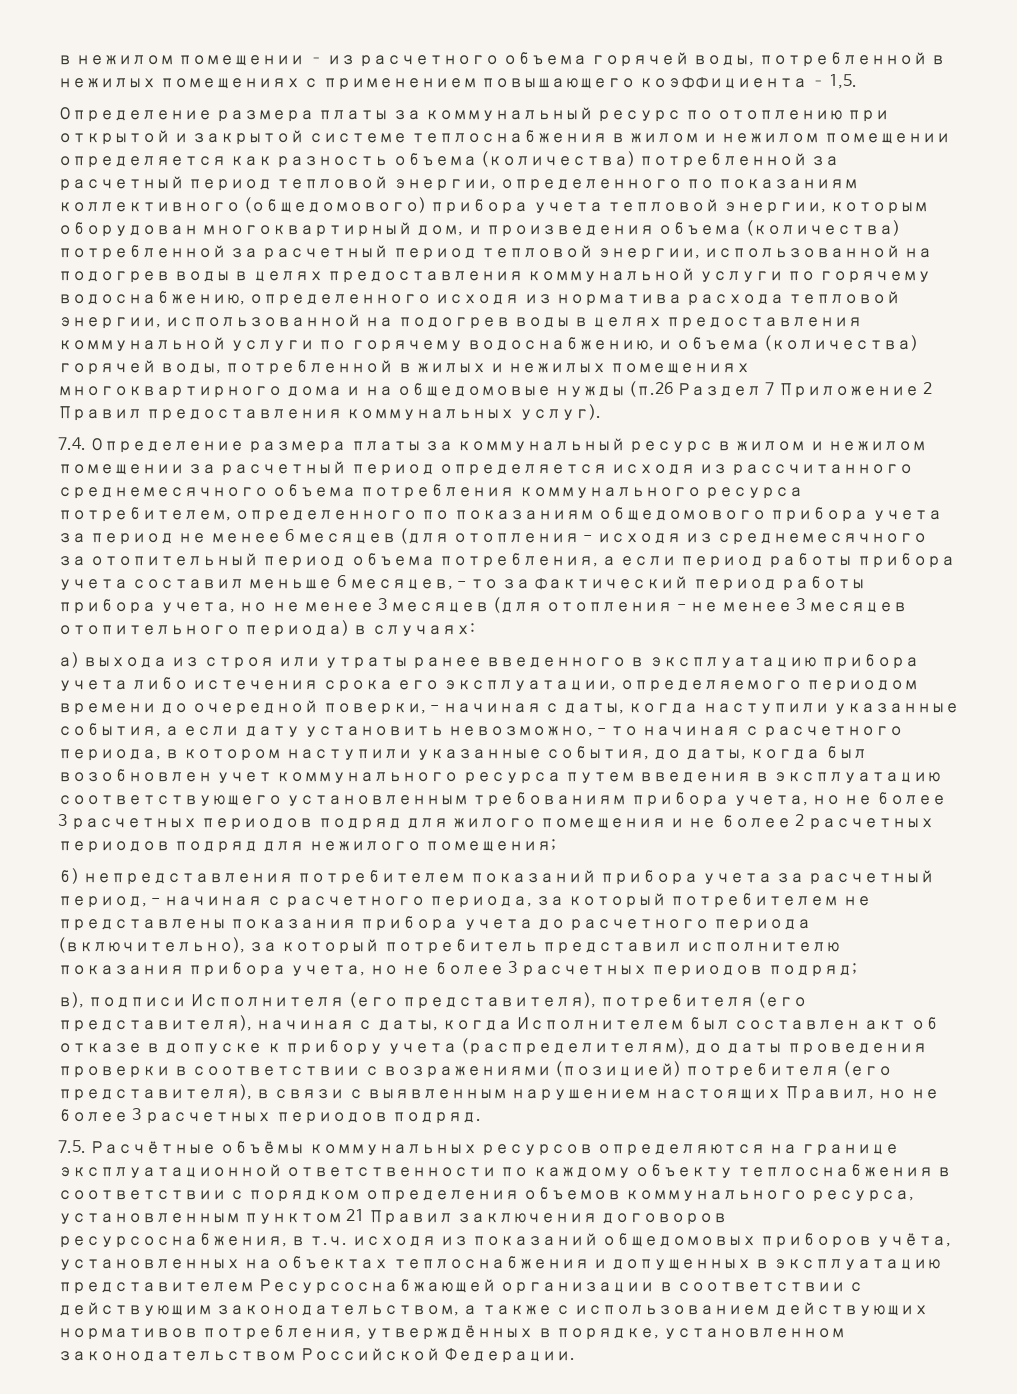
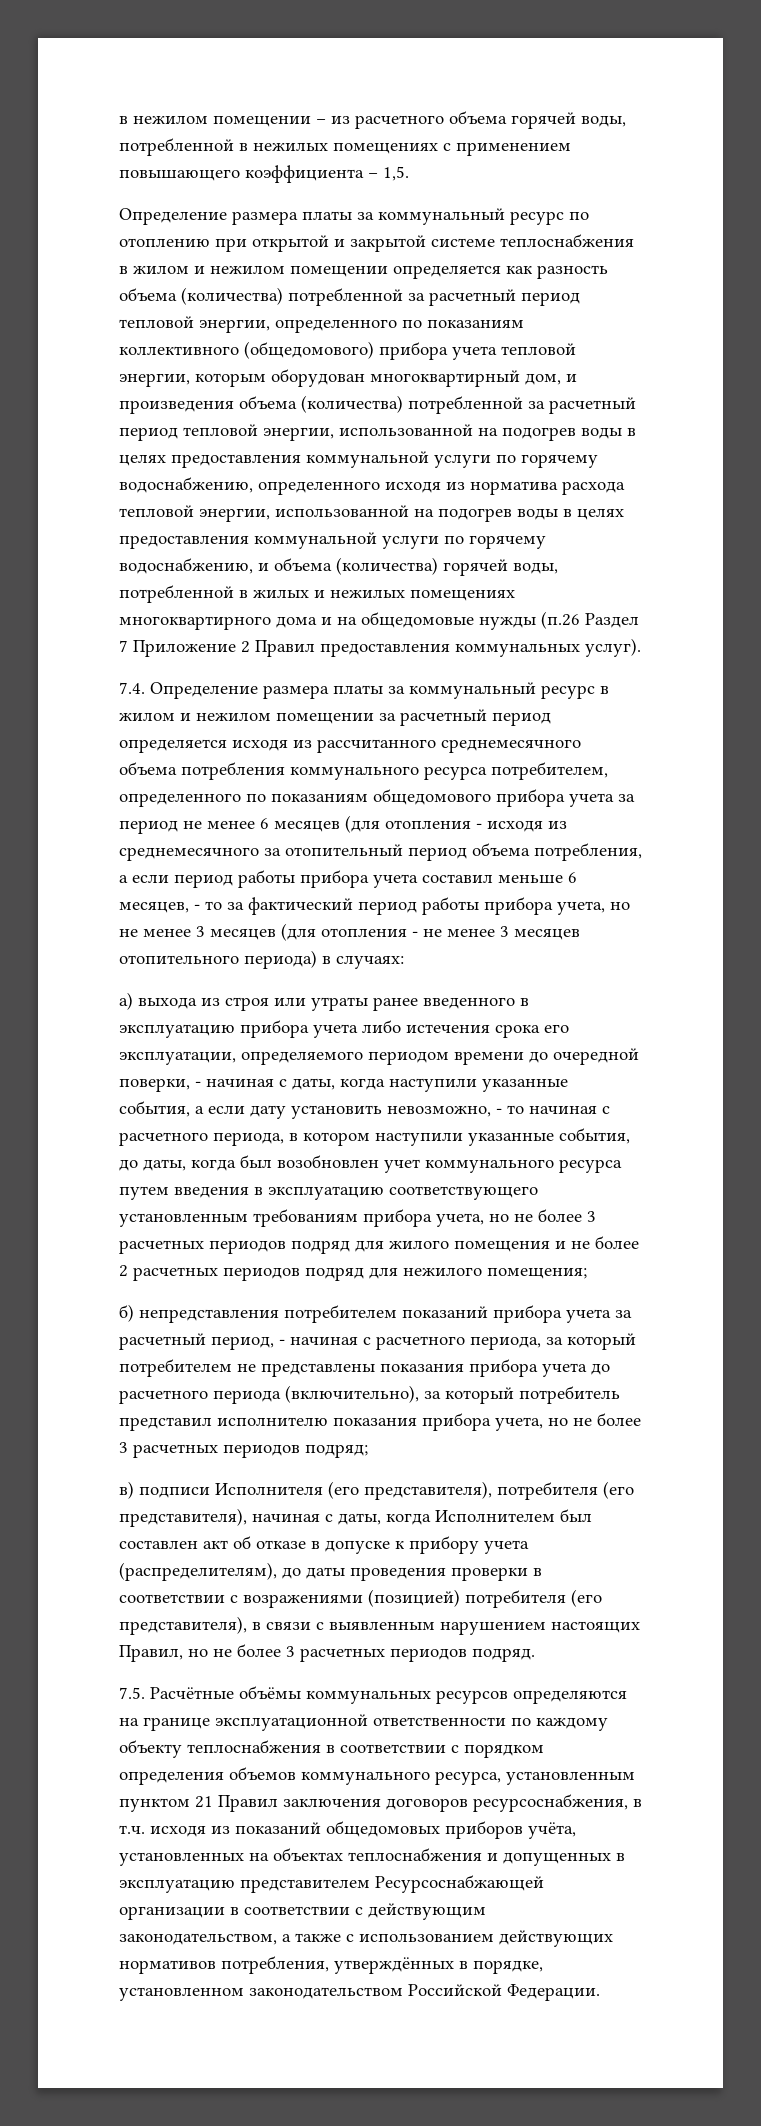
[58,992,84,1008] в), -> [119,1481,134,1499] в)

